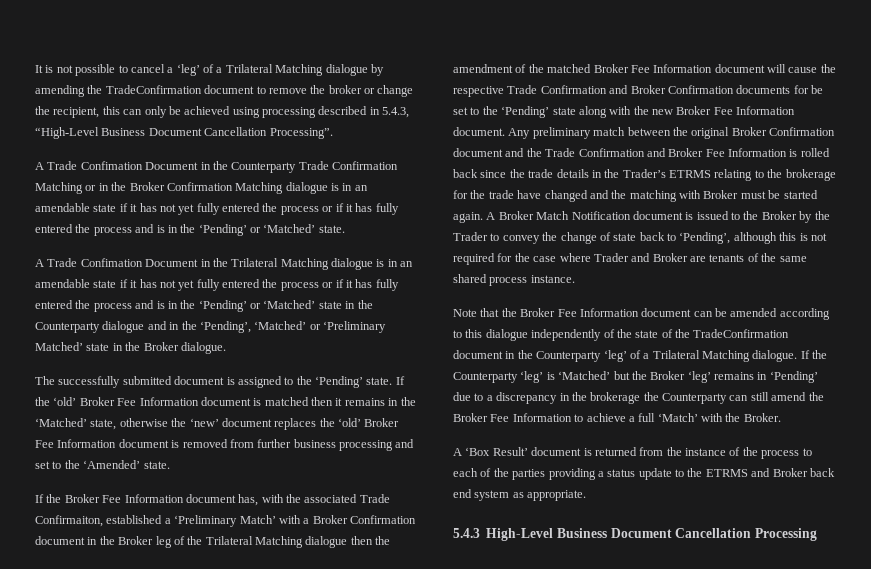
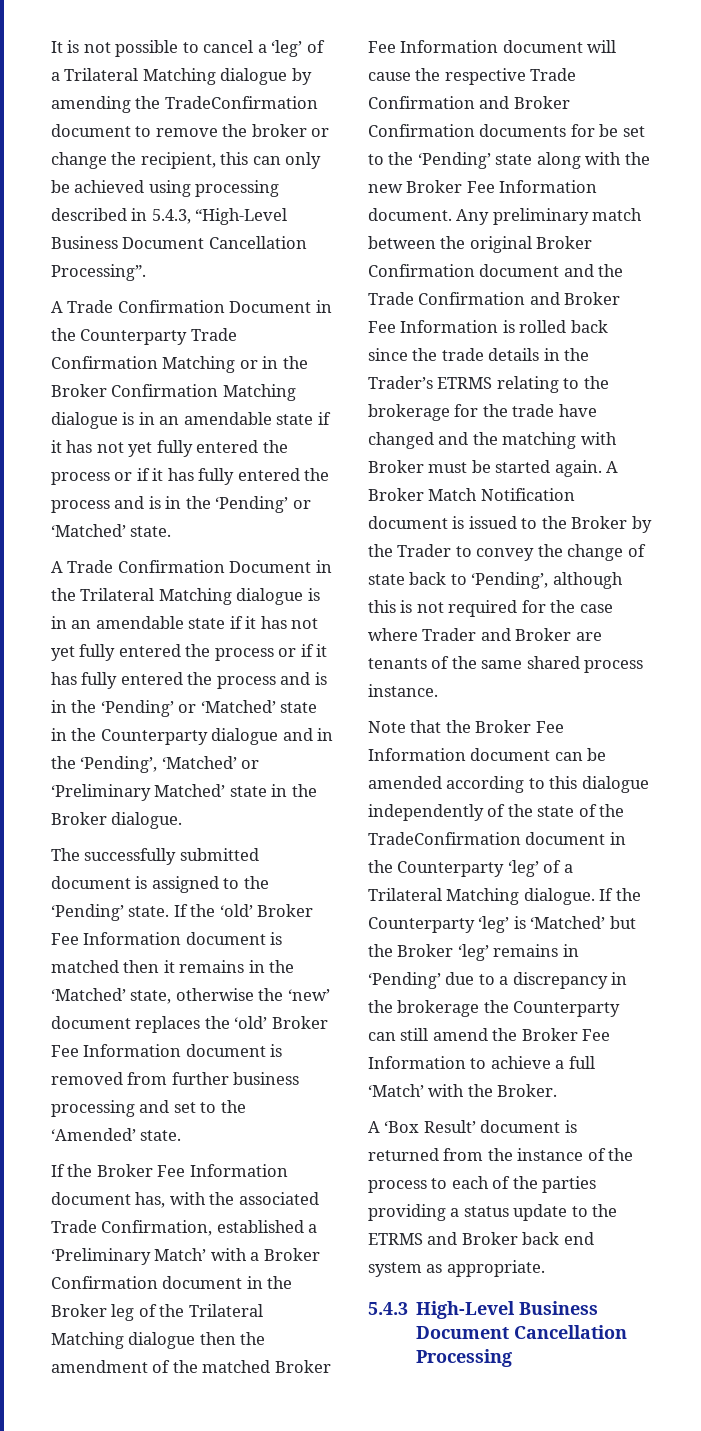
[80,161,143,170] Confimation -> [117,300,225,313] Confirmation
[80,258,143,267] Confimation -> [117,560,225,573] Confirmation
[35,515,103,527] Confirmaiton, -> [101,1220,213,1236] Confirmation,

